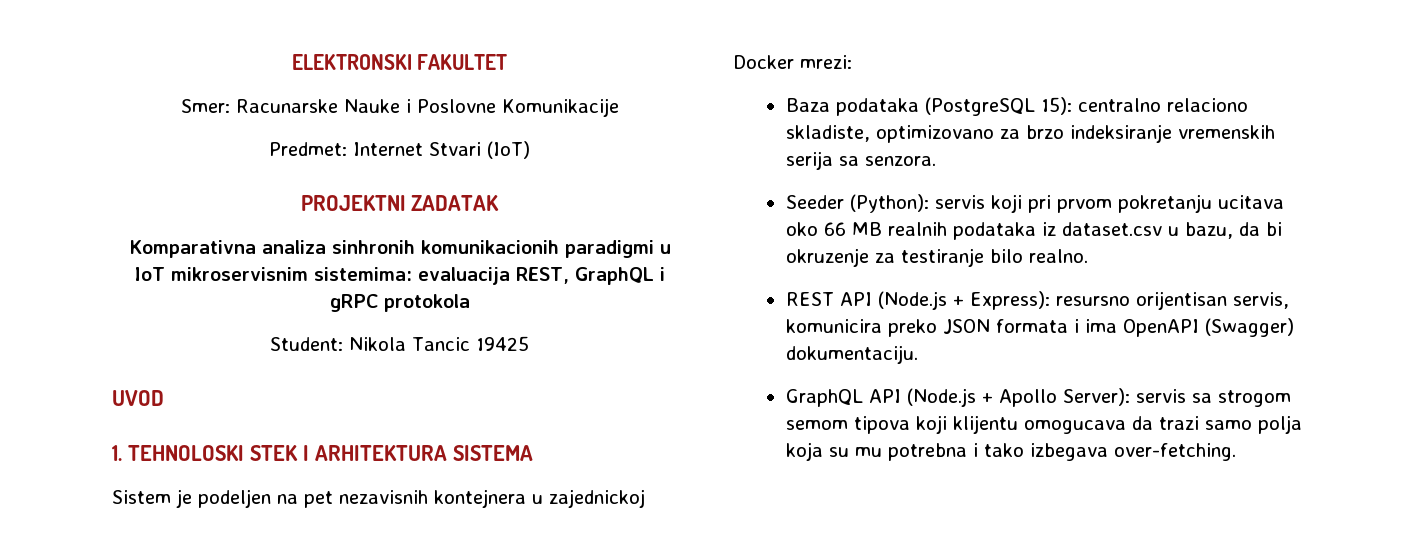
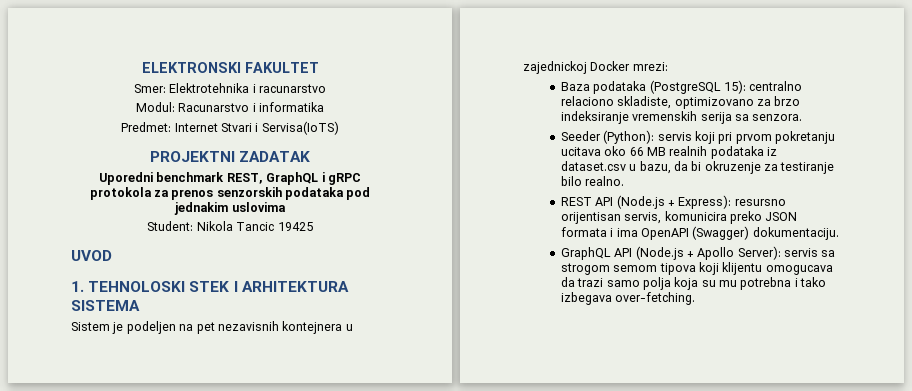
[235,98,619,117] Racunarske Nauke i Poslovne Komunikacije -> [169,83,327,93] [135,102,325,112] Elektrotehnika i racunarstvo // Modul: Racunarstvo i informatika
[487,141,531,159] (IoT) -> [255,121,339,135] i Servisa(IoTS)
[128,240,671,258] [134,267,510,285] Komparativna analiza sinhronih komunikacionih paradigmi u IoT mikroservisnim sistemima: evaluacija -> [99,172,225,185] Uporedni benchmark
(470, 303) none -> [153,187,371,200] [174,202,286,215] za prenos senzorskih podataka pod jednakim uslovima

